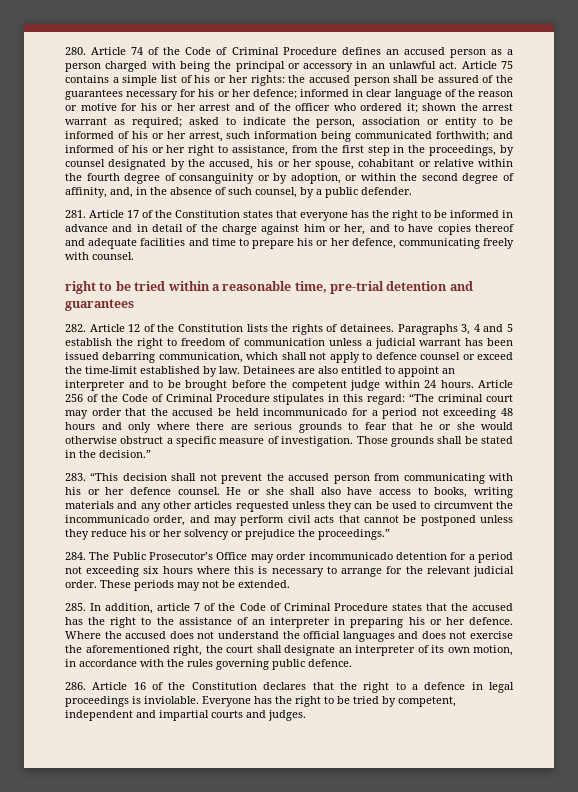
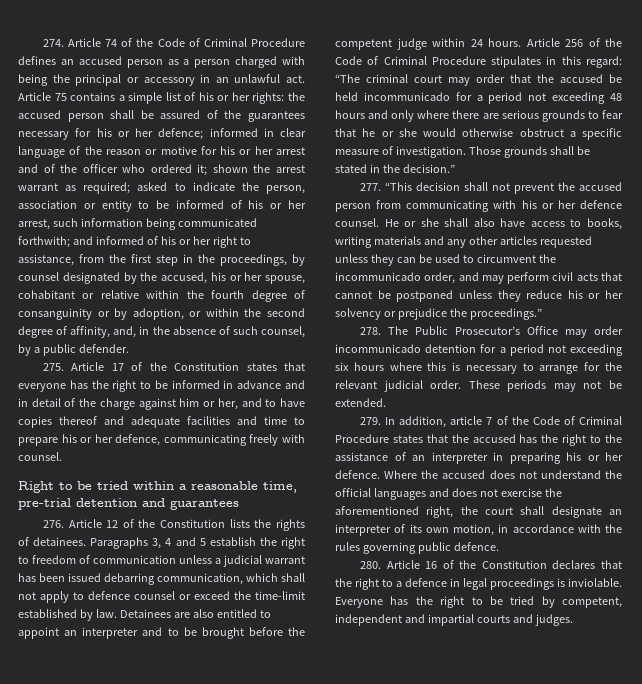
[65,47,86,55] 280. -> [42,39,64,47] 274.
[65,210,86,218] 281. -> [42,363,64,371] 275.
[65,281,96,294] right -> [18,481,54,493] Right
[65,324,86,332] 282. -> [42,520,64,528] 276.
[65,473,86,481] 283. -> [359,183,381,191] 277.
[65,552,86,560] 284. -> [359,327,381,335] 278.
[65,603,86,611] 285. -> [359,417,381,425] 279.
[65,682,86,690] 286. -> [359,561,381,569] 280.

